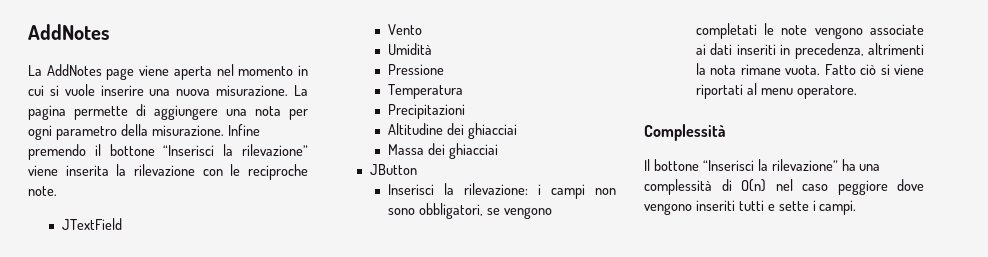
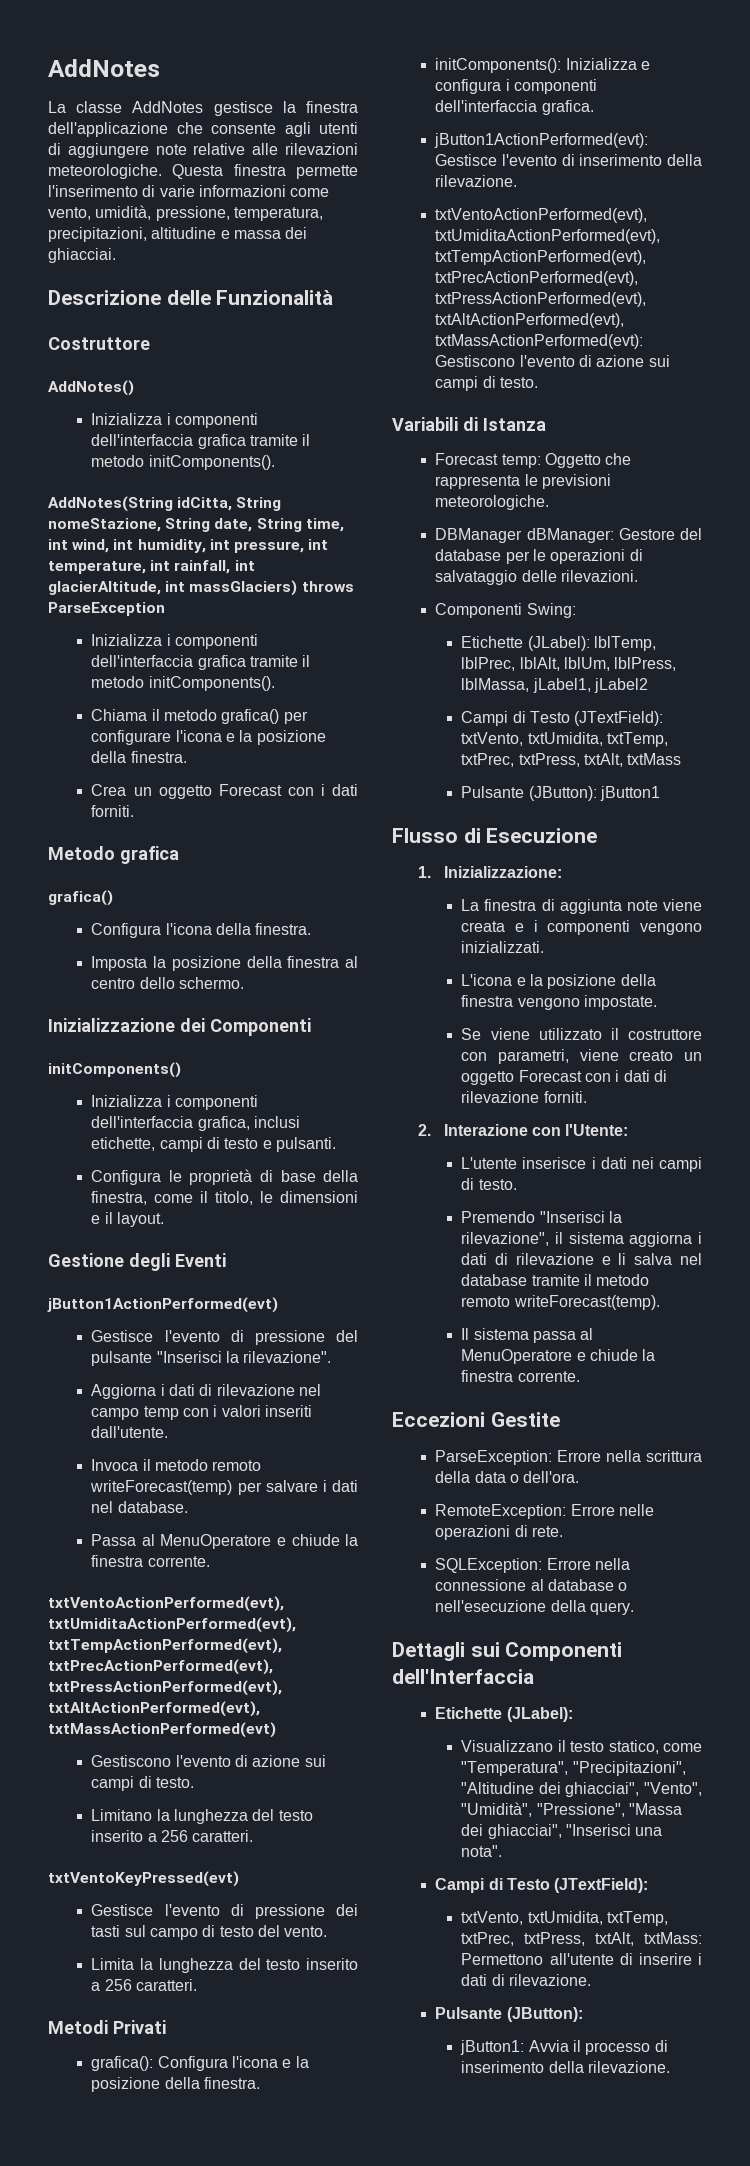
[46,64,309,80] [28,84,308,96] [28,104,308,120] [28,124,260,140] [28,144,308,160] [28,164,308,180] [28,186,57,196] [61,218,122,230] [387,24,422,35] [387,43,432,55] [387,64,444,75] [387,84,463,99] [387,104,465,119] [387,123,517,139] [387,143,498,159] [369,164,417,175] [387,183,616,199] [387,203,552,219] [695,23,924,39] [695,43,924,59] [695,63,924,75] [695,83,857,99] [644,124,726,141] [644,159,881,171] [644,179,924,195] [644,200,857,215] AddNotes page viene aperta nel momento in cui si vuole inserire una nuova misurazione. La pagina permette di aggiungere una nota per ogni parametro della misurazione. Infine premendo il bottone “Inserisci la rilevazione” viene inserita la rilevazione con le reciproche note. // JTextField // Vento // Umidità // Pressione // Temperatura // Precipitazioni // Altitudine dei ghiacciai // Massa dei ghiacciai // JButton // Inserisci la rilevazione: i campi non sono obbligatori, se vengono completati le note vengono associate ai dati inseriti in precedenza, altrimenti la nota rimane vuota. Fatto ciò si viene riportati al menu operatore. // Complessità // Il bottone “Inserisci la rilevazione” ha una complessità di O(n) nel caso peggiore dove vengono inseriti tutti e sette i campi. -> [76,101,358,116] [48,122,358,137] [48,143,359,158] [48,164,358,179] [48,185,330,197] [48,205,323,221] [48,227,308,242] [48,248,116,263] [48,290,334,305] [48,337,150,350] [48,380,134,396] [91,413,259,428] [91,434,311,449] [91,455,275,470] [48,496,282,512] [48,518,344,532] [48,539,329,553] [48,560,255,574] [48,580,354,596] [48,602,165,616] [91,634,259,649] [91,655,311,670] [91,676,275,691] [91,709,308,724] [91,730,326,745] [91,751,187,763] [91,784,358,799] [91,805,135,817] [48,846,179,864] [48,890,113,906] [91,923,312,938] [91,956,358,971] [91,977,245,989] [48,1018,311,1036] [48,1062,181,1078] [91,1095,259,1110] [91,1116,301,1131] [91,1137,337,1152] [91,1169,358,1185] [91,1191,358,1205] [91,1212,165,1227] [48,1253,226,1271] [47,1297,278,1313] [91,1330,358,1345] [91,1351,332,1366] [91,1384,322,1399] [91,1405,313,1420] [91,1426,169,1438] [91,1459,262,1471] [90,1480,359,1495] [91,1501,188,1513] [91,1534,358,1549] [91,1555,210,1567] [48,1596,284,1612] [48,1617,296,1633] [48,1638,282,1654] [48,1659,273,1675] [48,1680,282,1696] [48,1701,260,1717] [48,1722,276,1738] [91,1755,326,1767] [91,1776,195,1791] [91,1809,313,1824] [91,1830,254,1842] [48,1871,239,1887] [91,1904,358,1919] [91,1925,328,1940] [91,1958,358,1973] [91,1979,198,1991] [48,2020,166,2034] [91,2056,309,2071] [91,2077,261,2092] [435,58,651,73] [435,79,598,94] [435,100,594,115] [434,133,649,148] [435,154,702,166] [435,175,518,187] [435,208,648,223] [435,229,661,244] [435,250,647,265] [435,271,639,286] [435,292,647,307] [435,313,625,328] [435,334,644,349] [435,355,670,367] [435,376,539,391] [392,417,546,431] [435,453,632,468] [435,474,612,489] [435,495,550,510] [435,528,702,543] [435,549,643,564] [435,570,639,585] [435,603,576,618] [461,636,656,651] [461,657,677,671] [461,678,648,693] [461,711,664,726] [461,732,668,747] [461,753,682,767] [461,786,660,801] [392,828,598,843] [417,866,562,878] [461,899,702,914] [461,920,702,935] [461,941,545,953] [461,974,656,989] [461,995,657,1010] [461,1028,702,1040] [461,1049,702,1064] [461,1070,667,1085] [461,1091,587,1103] [417,1124,629,1136] [461,1157,702,1172] [461,1178,517,1190] [461,1211,622,1223] [461,1232,702,1247] [461,1253,702,1265] [461,1274,650,1286] [461,1295,660,1310] [461,1328,594,1343] [461,1349,656,1364] [461,1370,580,1382] [392,1412,560,1427] [435,1450,702,1465] [435,1471,580,1483] [435,1504,655,1519] [435,1525,564,1540] [435,1558,631,1573] [435,1579,628,1591] [435,1600,635,1615] [392,1642,623,1661] [392,1669,534,1684] [435,1707,573,1722] [461,1740,702,1754] [461,1761,686,1776] [461,1782,702,1797] [461,1802,682,1817] [461,1824,663,1839] [461,1845,503,1857] [435,1878,649,1893] [461,1911,668,1926] [461,1932,702,1946] [461,1953,702,1965] [461,1974,591,1986] [435,2007,583,2022] [460,2040,668,2055] [461,2061,670,2073] classe AddNotes gestisce la finestra dell'applicazione che consente agli utenti di aggiungere note relative alle rilevazioni meteorologiche. Questa finestra permette l'inserimento di varie informazioni come vento, umidità, pressione, temperatura, precipitazioni, altitudine e massa dei ghiacciai. // Descrizione delle Funzionalità // Costruttore // AddNotes() // Inizializza i componenti dell'interfaccia grafica tramite il metodo initComponents(). // AddNotes(String idCitta, String nomeStazione, String date, String time, int wind, int humidity, int pressure, int temperature, int rainfall, int glacierAltitude, int massGlaciers) throws ParseException // Inizializza i componenti dell'interfaccia grafica tramite il metodo initComponents(). // Chiama il metodo grafica() per configurare l'icona e la posizione della finestra. // Crea un oggetto Forecast con i dati forniti. // Metodo grafica // grafica() // Configura l'icona della finestra. // Imposta la posizione della finestra al centro dello schermo. // Inizializzazione dei Componenti // initComponents() // Inizializza i componenti dell'interfaccia grafica, inclusi etichette, campi di testo e pulsanti. // Configura le proprietà di base della finestra, come il titolo, le dimensioni e il layout. // Gestione degli Eventi // jButton1ActionPerformed(evt) // Gestisce l'evento di pressione del pulsante "Inserisci la rilevazione". // Aggiorna i dati di rilevazione nel campo temp con i valori inseriti dall'utente. // Invoca il metodo remoto writeForecast(temp) per salvare i dati nel database. // Passa al MenuOperatore e chiude la finestra corrente. // txtVentoActionPerformed(evt), txtUmiditaActionPerformed(evt), txtTempActionPerformed(evt), txtPrecActionPerformed(evt), txtPressActionPerformed(evt), txtAltActionPerformed(evt), txtMassActionPerformed(evt) // Gestiscono l'evento di azione sui campi di testo. // Limitano la lunghezza del testo inserito a 256 caratteri. // txtVentoKeyPressed(evt) // Gestisce l'evento di pressione dei tasti sul campo di testo del vento. // Limita la lunghezza del testo inserito a 256 caratteri. // Metodi Privati // grafica(): Configura l'icona e la posizione della finestra. // initComponents(): Inizializza e configura i componenti dell'interfaccia grafica. // jButton1ActionPerformed(evt): Gestisce l'evento di inserimento della rilevazione. // txtVentoActionPerformed(evt), txtUmiditaActionPerformed(evt), txtTempActionPerformed(evt), txtPrecActionPerformed(evt), txtPressActionPerformed(evt), txtAltActionPerformed(evt), txtMassActionPerformed(evt): Gestiscono l'evento di azione sui campi di testo. // Variabili di Istanza // Forecast temp: Oggetto che rappresenta le previsioni meteorologiche. // DBManager dBManager: Gestore del database per le operazioni di salvataggio delle rilevazioni. // Componenti Swing: // Etichette (JLabel): lblTemp, lblPrec, lblAlt, lblUm, lblPress, lblMassa, jLabel1, jLabel2 // Campi di Testo (JTextField): txtVento, txtUmidita, txtTemp, txtPrec, txtPress, txtAlt, txtMass // Pulsante (JButton): jButton1 // Flusso di Esecuzione // 1. Inizializzazione: // La finestra di aggiunta note viene creata e i componenti vengono inizializzati. // L'icona e la posizione della finestra vengono impostate. // Se viene utilizzato il costruttore con parametri, viene creato un oggetto Forecast con i dati di rilevazione forniti. // 2. Interazione con l'Utente: // L'utente inserisce i dati nei campi di testo. // Premendo "Inserisci la rilevazione", il sistema aggiorna i dati di rilevazione e li salva nel database tramite il metodo remoto writeForecast(temp). // Il sistema passa al MenuOperatore e chiude la finestra corrente. // Eccezioni Gestite // ParseException: Errore nella scrittura della data o dell'ora. // RemoteException: Errore nelle operazioni di rete. // SQLException: Errore nella connessione al database o nell'esecuzione della query. // Dettagli sui Componenti dell'Interfaccia // Etichette (JLabel): // Visualizzano il testo statico, come "Temperatura", "Precipitazioni", "Altitudine dei ghiacciai", "Vento", "Umidità", "Pressione", "Massa dei ghiacciai", "Inserisci una nota". // Campi di Testo (JTextField): // txtVento, txtUmidita, txtTemp, txtPrec, txtPress, txtAlt, txtMass: Permettono all'utente di inserire i dati di rilevazione. // Pulsante (JButton): // jButton1: Avvia il processo di inserimento della rilevazione.

